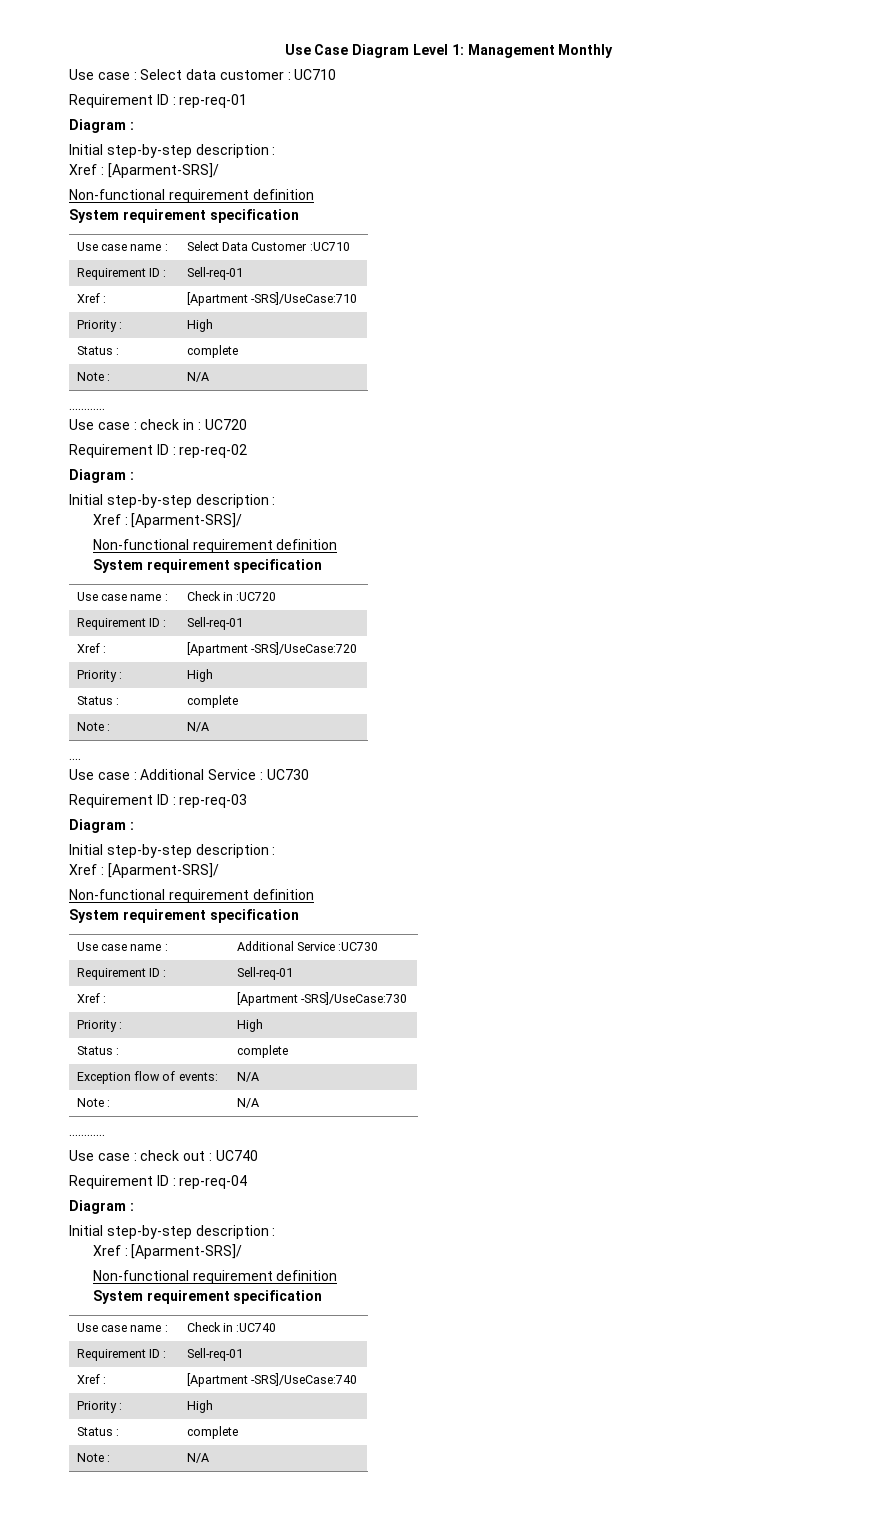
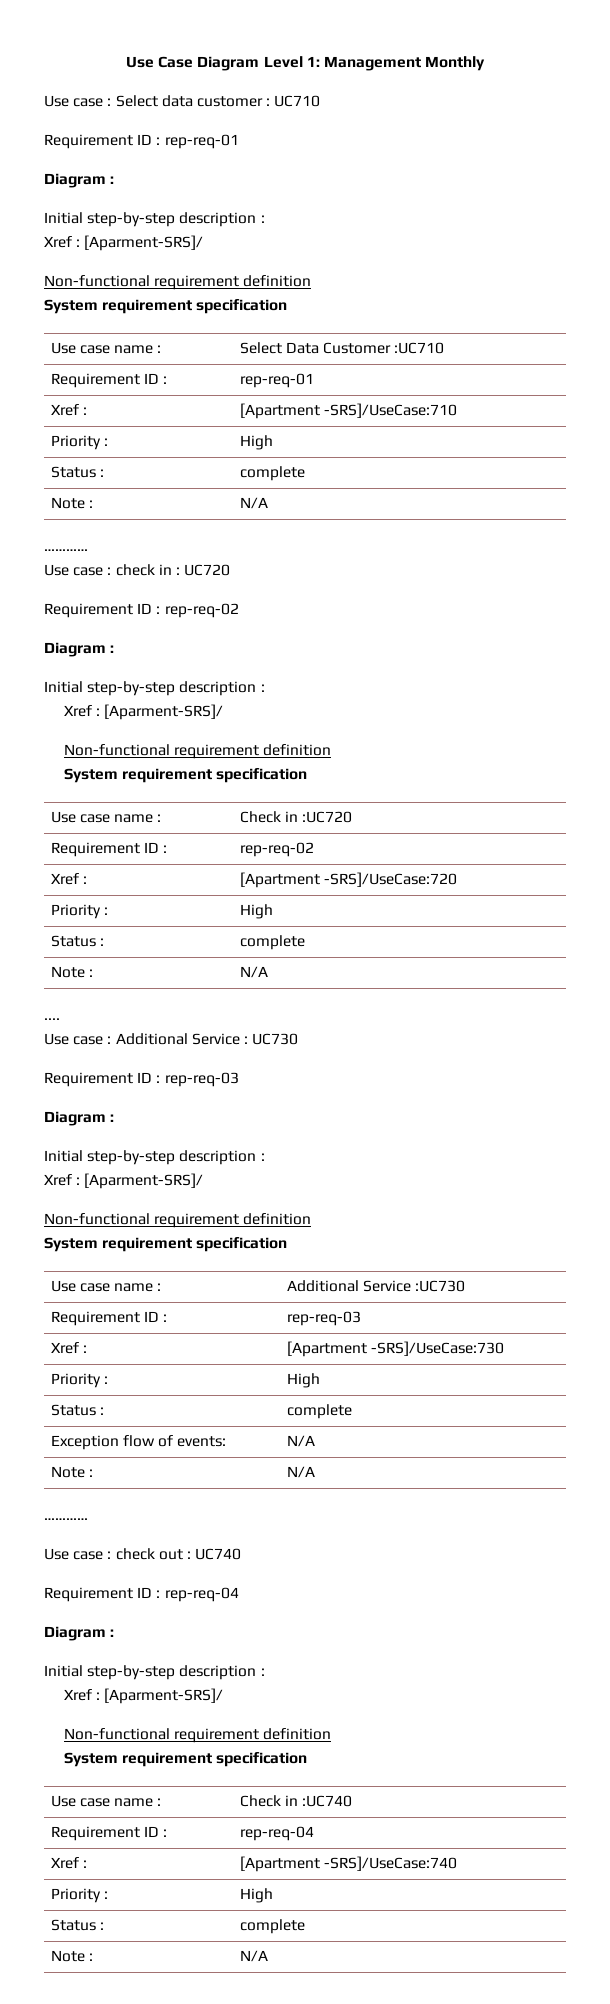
[186,267,243,280] Sell-req-01 -> [239,373,314,388] rep-req-01
[186,617,243,630] Sell-req-01 -> [239,842,314,857] rep-req-02
[236,967,293,980] Sell-req-01 -> [286,1311,361,1326] rep-req-03
[186,1348,243,1361] Sell-req-01 -> [239,1826,314,1841] rep-req-04

